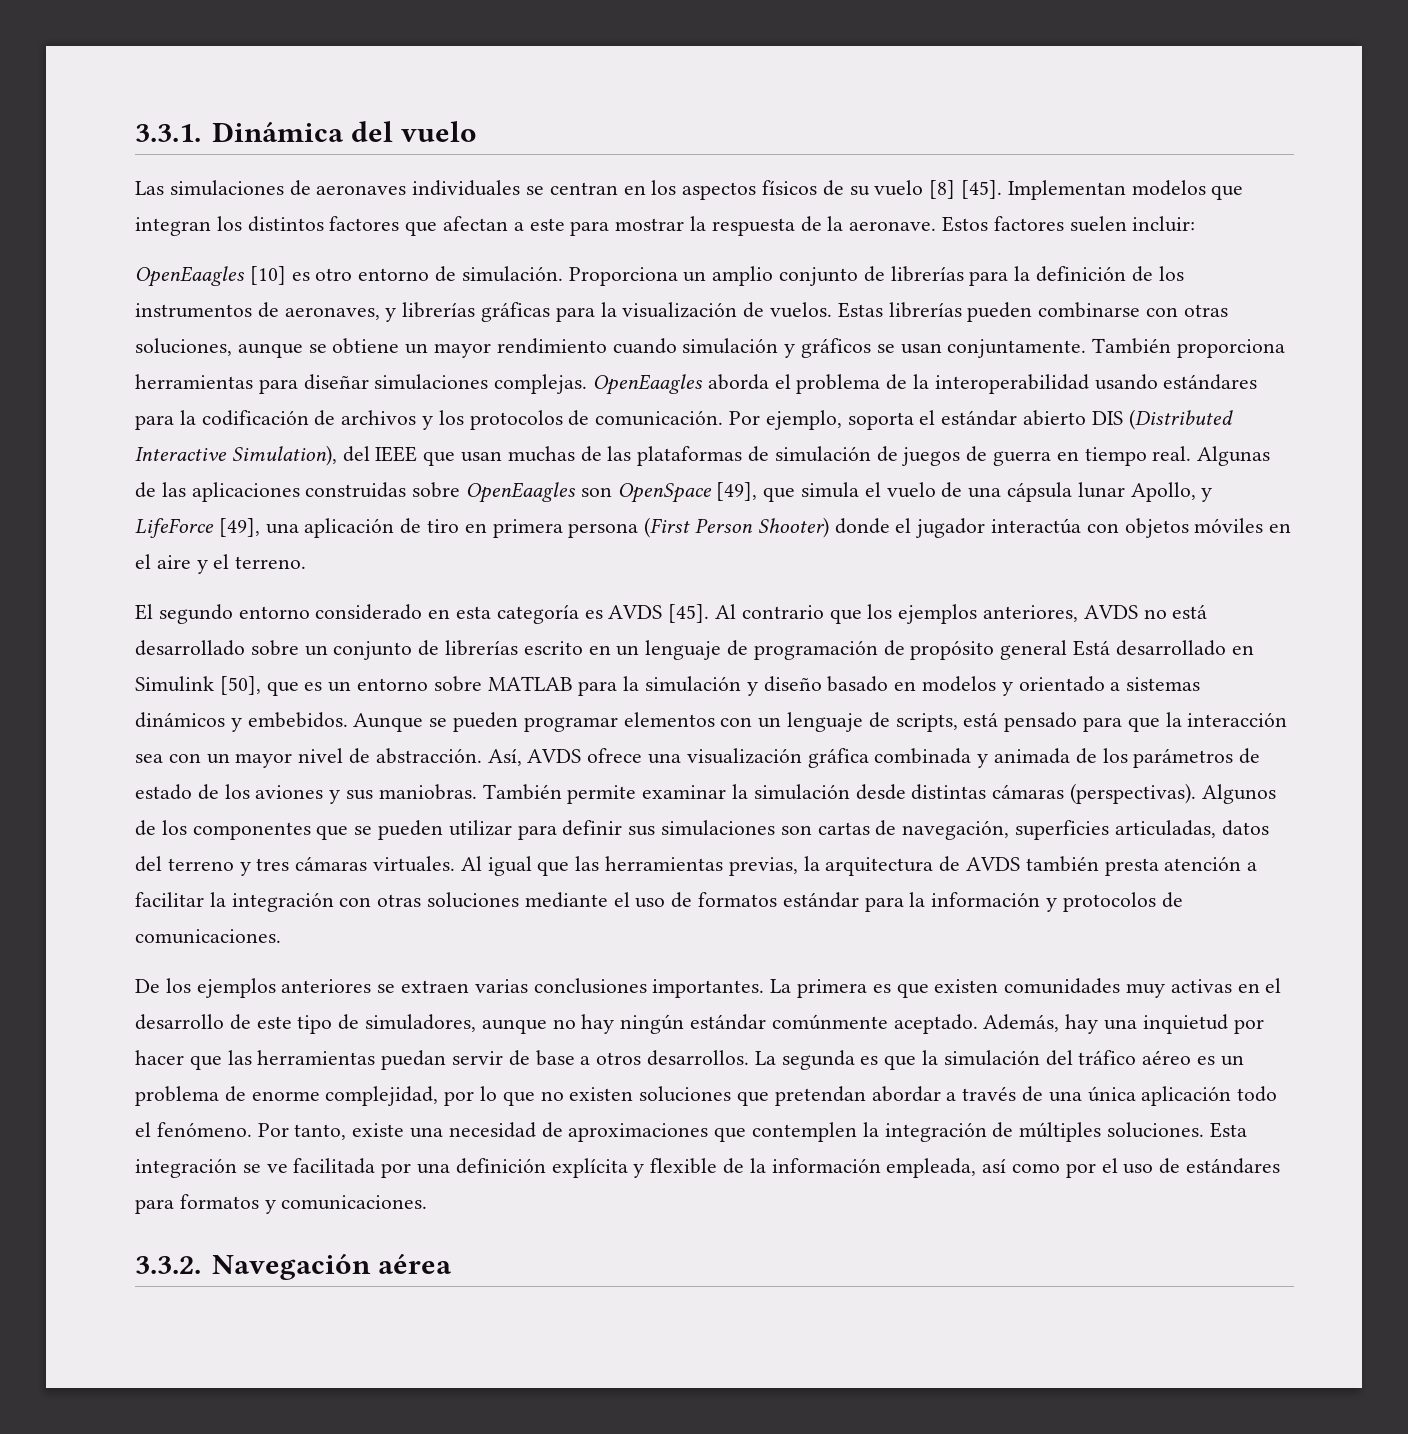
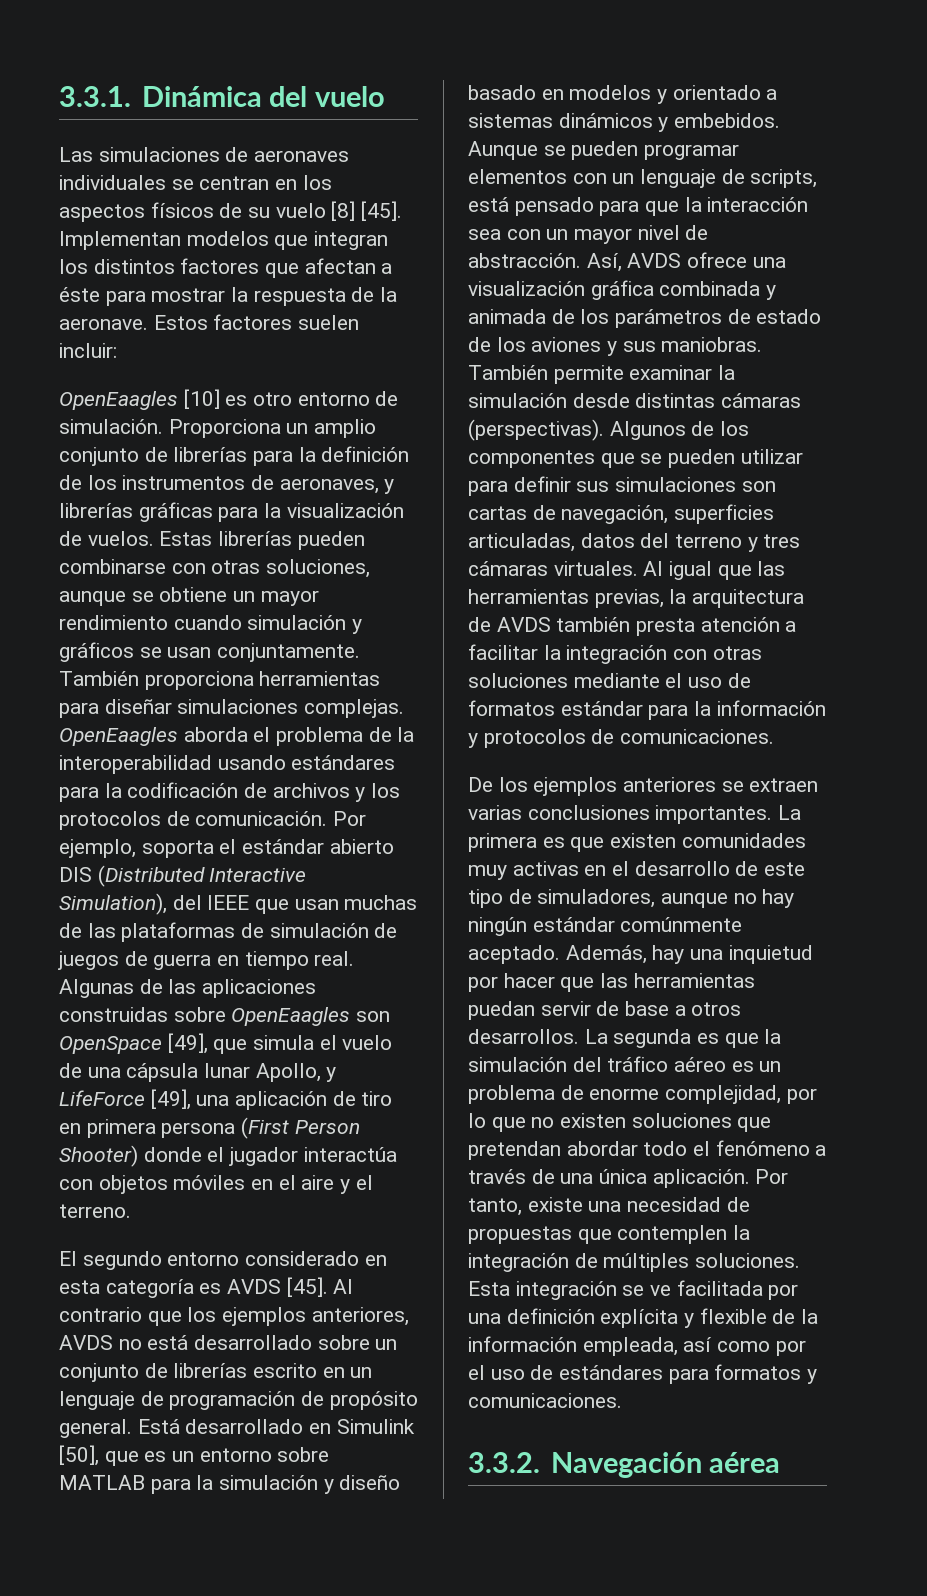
[529,218,565,231] este -> [59,287,100,302] éste
[1000,640,1068,660] general -> [59,1419,132,1438] general.
(941, 1094) none -> [643,1140,810,1156] todo el fenómeno
[1141,1086,1278,1106] [135,1122,252,1137] aplicación todo el fenómeno. -> [652,1169,750,1188] aplicación.
[568,1123,709,1142] aproximaciones -> [468,1226,572,1244] propuestas

